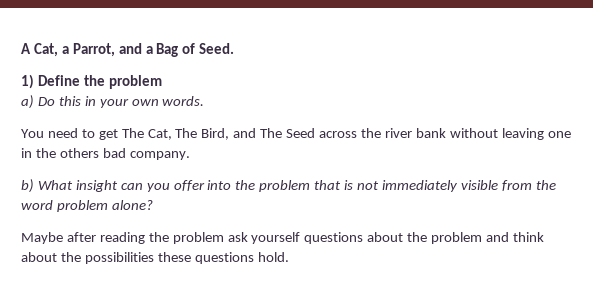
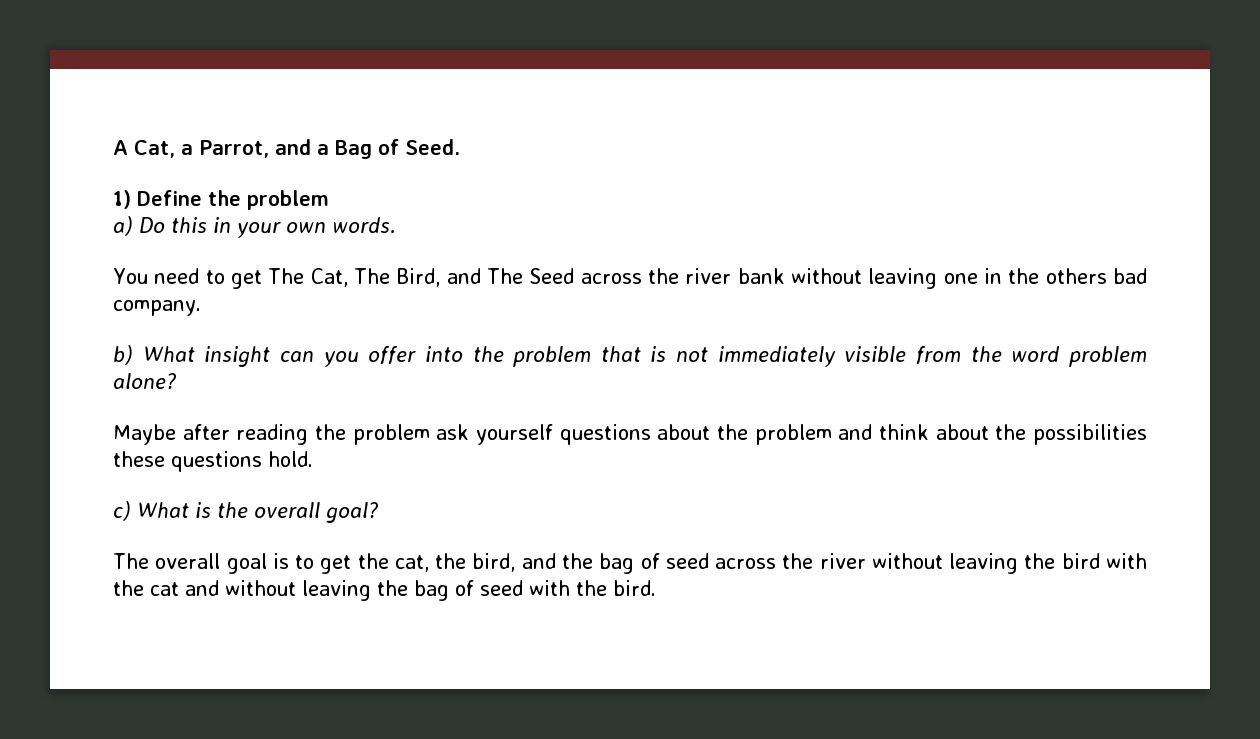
(289, 257) none -> [113,501,379,523] [113,553,1147,574] [113,580,656,601] // c) What is the overall goal? // The overall goal is to get the cat, the bird, and the bag of seed across the river without leaving the bird with the cat and without leaving the bag of seed with the bird.

